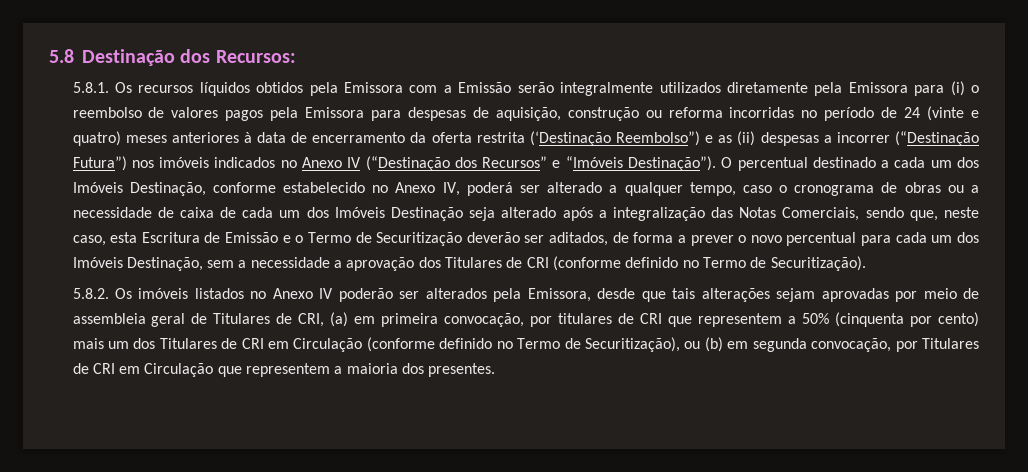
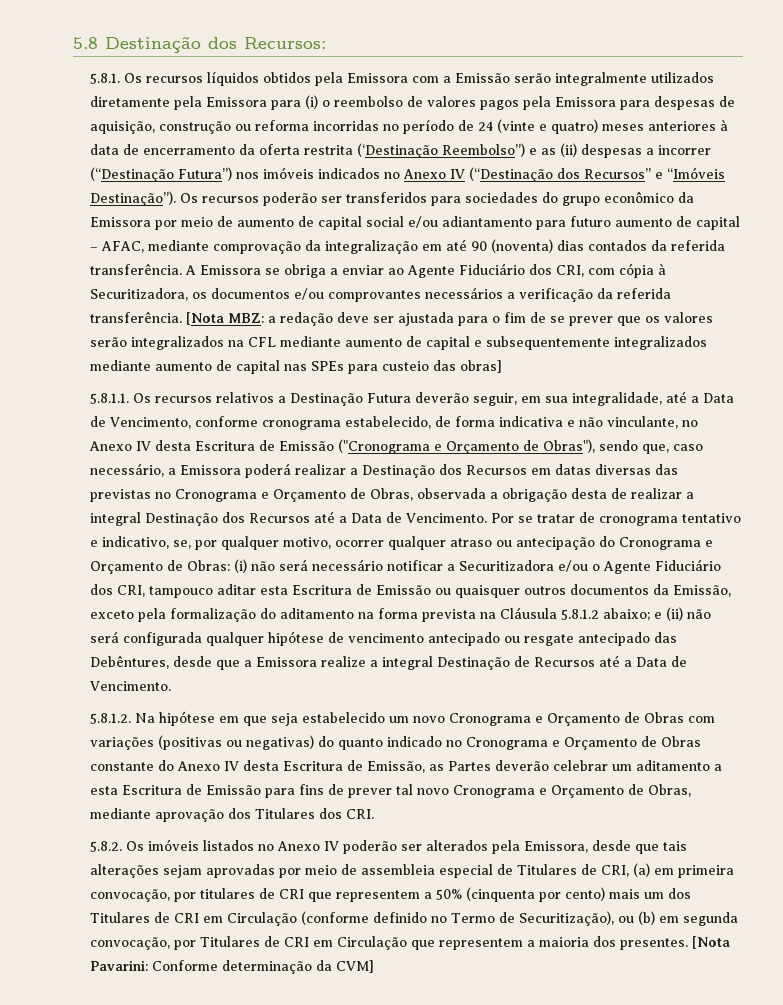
[721,157,980,171] [72,182,979,196] [72,207,979,221] [72,232,979,246] [72,256,866,271] O percentual destinado a cada um dos Imóveis Destinação, conforme estabelecido no Anexo IV, poderá ser alterado a qualquer tempo, caso o cronograma de obras ou a necessidade de caixa de cada um dos Imóveis Destinação seja alterado após a integralização das Notas Comerciais, sendo que, neste caso, esta Escritura de Emissão e o Termo de Securitização deverão ser aditados, de forma a prever o novo percentual para cada um dos Imóveis Destinação, sem a necessidade a aprovação dos Titulares de CRI (conforme definido no Termo de Securitização). -> [180,191,695,206] [90,216,741,230] [90,239,726,254] [90,263,667,278] [90,287,672,302] [90,311,714,326] [90,336,708,350] [90,360,503,374] [90,391,735,406] [90,416,699,430] [89,439,704,454] [90,463,679,478] [90,488,695,502] [90,511,742,526] [90,536,714,550] [90,559,722,574] [90,584,732,598] [90,607,712,622] [90,631,678,646] [90,655,688,670] [90,681,172,691] [90,711,716,726] [90,735,702,750] [90,760,723,773] [90,784,692,798] [90,808,375,822] Os recursos poderão ser transferidos para sociedades do grupo econômico da Emissora por meio de aumento de capital social e/ou adiantamento para futuro aumento de capital – AFAC, mediante comprovação da integralização em até 90 (noventa) dias contados da referida transferência. A Emissora se obriga a enviar ao Agente Fiduciário dos CRI, com cópia à Securitizadora, os documentos e/ou comprovantes necessários a verificação da referida transferência. [Nota MBZ: a redação deve ser ajustada para o fim de se prever que os valores serão integralizados na CFL mediante aumento de capital e subsequentemente integralizados mediante aumento de capital nas SPEs para custeio das obras] // 5.8.1.1. Os recursos relativos a Destinação Futura deverão seguir, em sua integralidade, até a Data de Vencimento, conforme cronograma estabelecido, de forma indicativa e não vinculante, no Anexo IV desta Escritura de Emissão ("Cronograma e Orçamento de Obras"), sendo que, caso necessário, a Emissora poderá realizar a Destinação dos Recursos em datas diversas das previstas no Cronograma e Orçamento de Obras, observada a obrigação desta de realizar a integral Destinação dos Recursos até a Data de Vencimento. Por se tratar de cronograma tentativo e indicativo, se, por qualquer motivo, ocorrer qualquer atraso ou antecipação do Cronograma e Orçamento de Obras: (i) não será necessário notificar a Securitizadora e/ou o Agente Fiduciário dos CRI, tampouco aditar esta Escritura de Emissão ou quaisquer outros documentos da Emissão, exceto pela formalização do aditamento na forma prevista na Cláusula 5.8.1.2 abaixo; e (ii) não será configurada qualquer hipótese de vencimento antecipado ou resgate antecipado das Debêntures, desde que a Emissora realize a integral Destinação de Recursos até a Data de Vencimento. // 5.8.1.2. Na hipótese em que seja estabelecido um novo Cronograma e Orçamento de Obras com variações (positivas ou negativas) do quanto indicado no Cronograma e Orçamento de Obras constante do Anexo IV desta Escritura de Emissão, as Partes deverão celebrar um aditamento a esta Escritura de Emissão para fins de prever tal novo Cronograma e Orçamento de Obras, mediante aprovação dos Titulares dos CRI.
[151,313,186,327] geral -> [439,864,494,878] especial
(496, 370) none -> [692,936,731,949] [90,960,375,974] [Nota Pavarini: Conforme determinação da CVM]

